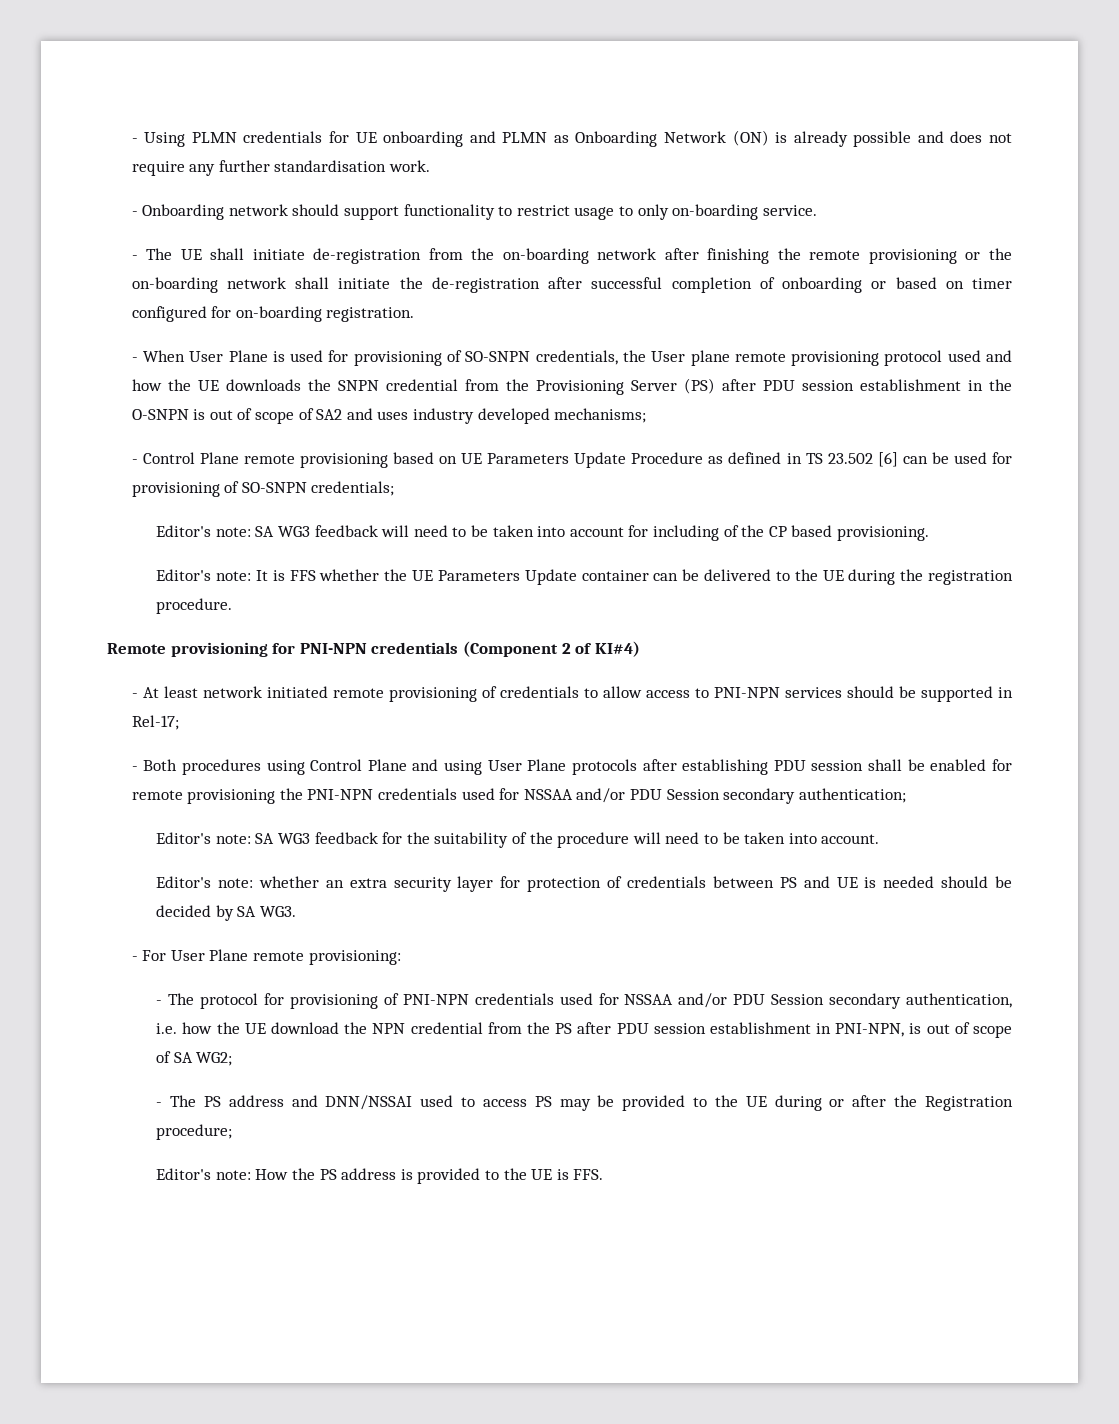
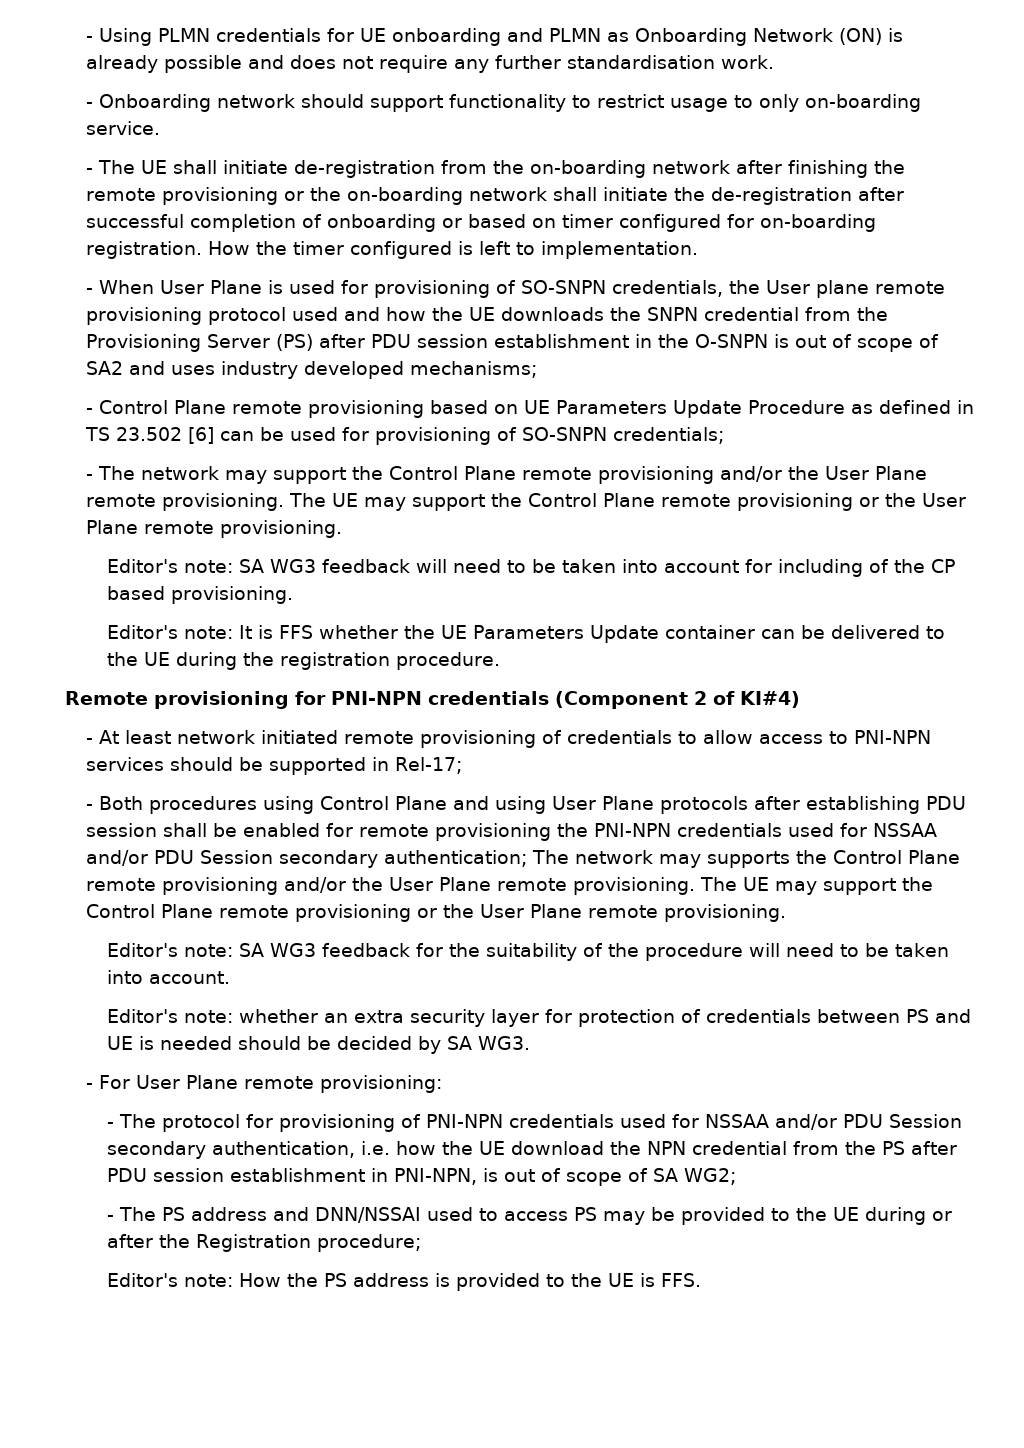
(415, 314) none -> [207,241,698,259] How the timer configured is left to implementation.
(395, 488) none -> [85,466,927,484] [85,493,966,511] [85,520,342,538] // - The network may support the Control Plane remote provisioning and/or the User Plane remote provisioning. The UE may support the Control Plane remote provisioning or the User Plane remote provisioning.
(906, 795) none -> [531,850,960,868] [85,877,933,895] [85,904,786,922] The network may supports the Control Plane remote provisioning and/or the User Plane remote provisioning. The UE may support the Control Plane remote provisioning or the User Plane remote provisioning.

